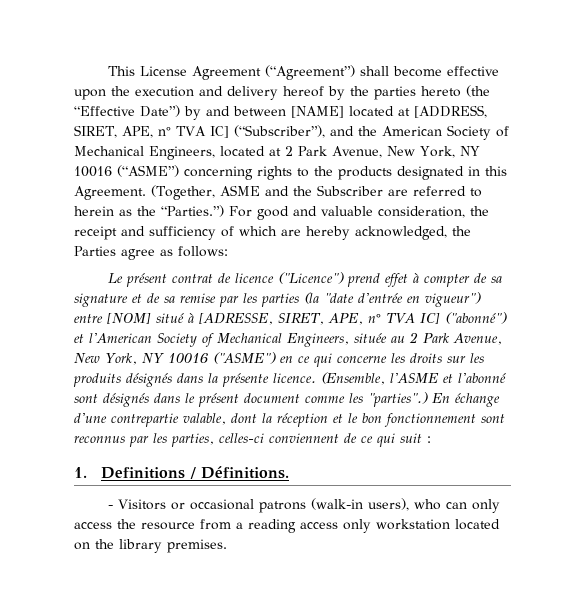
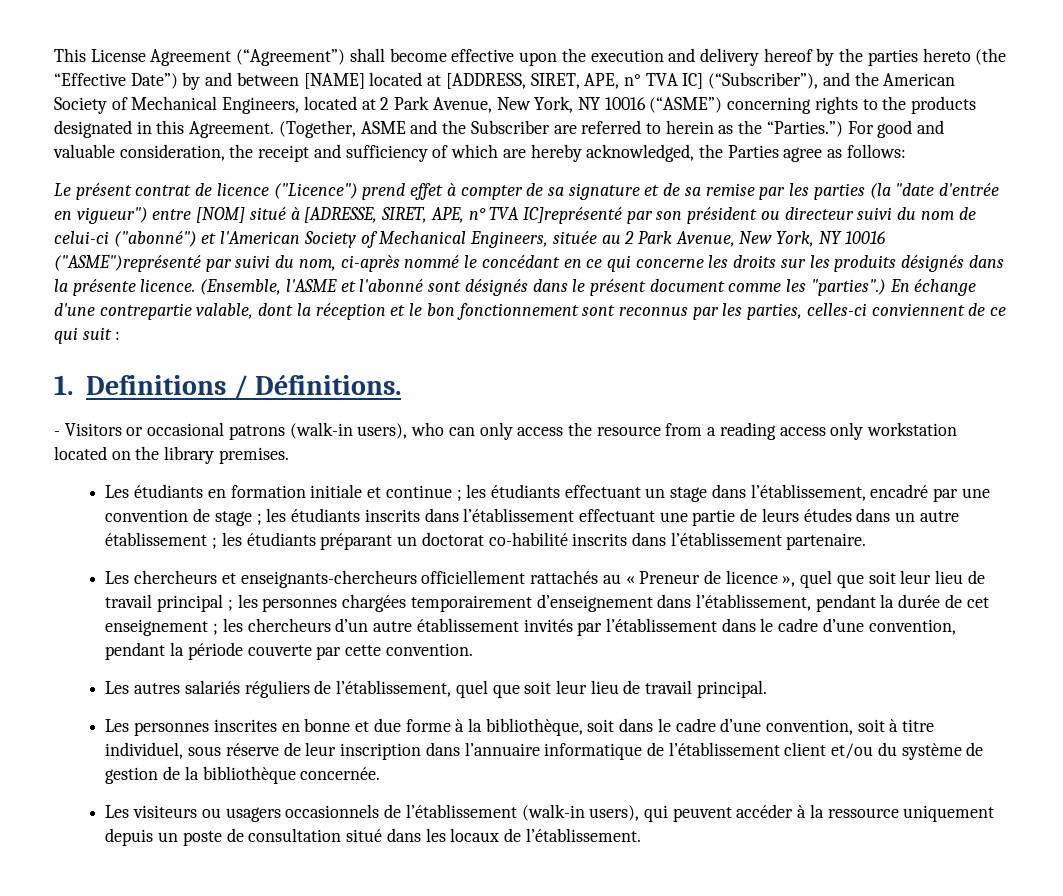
[419,313,440,324] IC] -> [522,207,976,224] [54,231,109,244] IC]représenté par son président ou directeur suivi du nom de celui-ci
[212,352,276,364] ("ASME") -> [54,255,560,272] ("ASME")représenté par suivi du nom, ci-après nommé le concédant
(227, 546) none -> [105,484,990,502] [105,508,959,526] [105,532,867,550] [105,570,985,588] [105,594,989,612] [105,618,956,636] [105,642,473,660] [105,680,767,698] [105,718,935,736] [105,742,984,760] [105,766,381,784] [105,804,995,822] [105,828,641,846] // Les étudiants en formation initiale et continue ; les étudiants effectuant un stage dans l’établissement, encadré par une convention de stage ; les étudiants inscrits dans l’établissement effectuant une partie de leurs études dans un autre établissement ; les étudiants préparant un doctorat co-habilité inscrits dans l’établissement partenaire. // Les chercheurs et enseignants-chercheurs officiellement rattachés au « Preneur de licence », quel que soit leur lieu de travail principal ; les personnes chargées temporairement d’enseignement dans l’établissement, pendant la durée de cet enseignement ; les chercheurs d’un autre établissement invités par l’établissement dans le cadre d’une convention, pendant la période couverte par cette convention. // Les autres salariés réguliers de l’établissement, quel que soit leur lieu de travail principal. // Les personnes inscrites en bonne et due forme à la bibliothèque, soit dans le cadre d’une convention, soit à titre individuel, sous réserve de leur inscription dans l’annuaire informatique de l’établissement client et/ou du système de gestion de la bibliothèque concernée. // Les visiteurs ou usagers occasionnels de l’établissement (walk-in users), qui peuvent accéder à la ressource uniquement depuis un poste de consultation situé dans les locaux de l’établissement.

